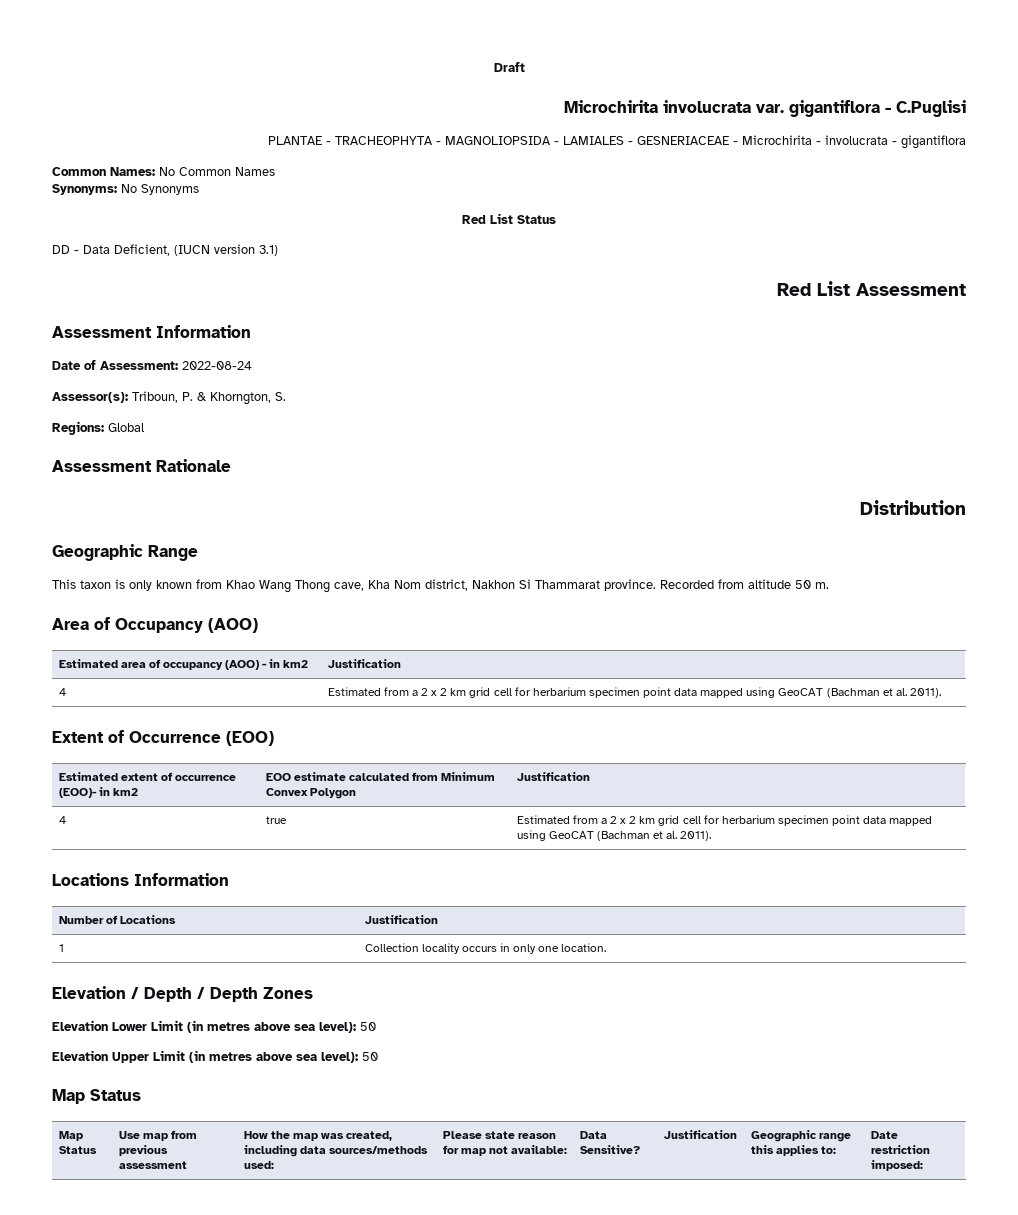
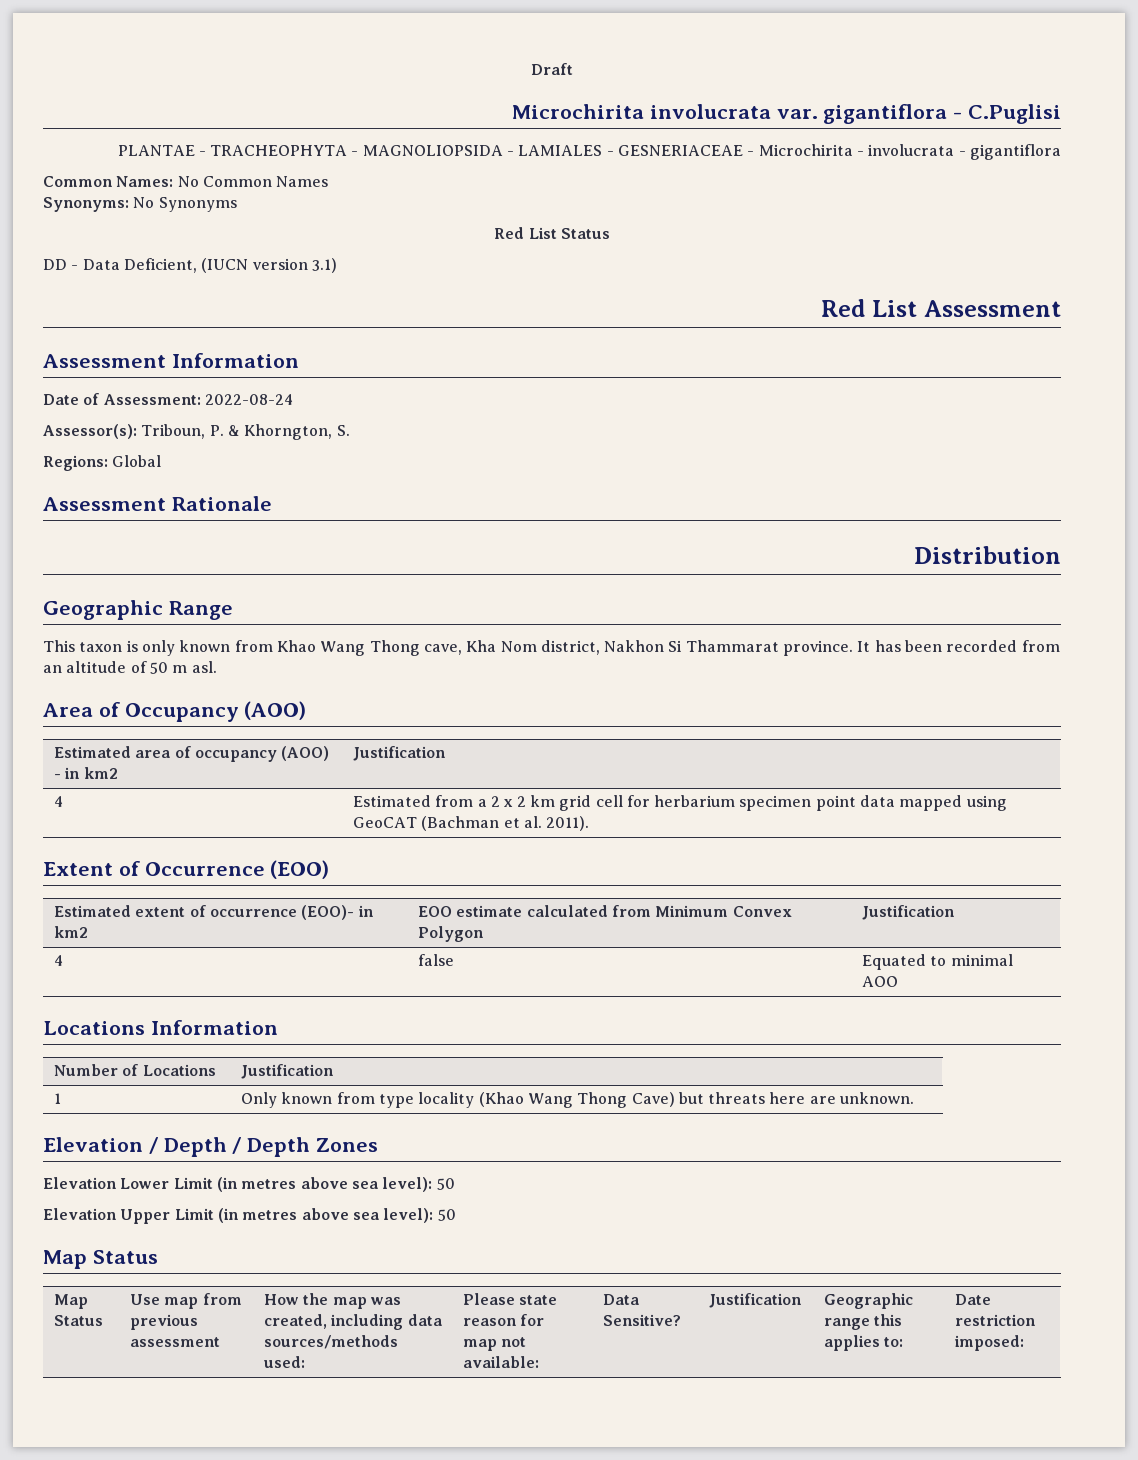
[660,579,829,589] Recorded from altitude 50 m. -> [857,640,1060,652] [43,661,217,674] It has been recorded from an altitude of 50 m asl.
[265,816,287,824] [516,815,933,826] [516,830,712,841] true | Estimated from a 2 x 2 km grid cell for herbarium specimen point data mapped using GeoCAT (Bachman et al. 2011). -> [417,954,454,966] [861,954,1013,970] [861,976,898,987] false | Equated to minimal AOO
[364,943,607,954] Collection locality occurs in only one location. -> [240,1092,915,1108] Only known from type locality (Khao Wang Thong Cave) but threats here are unknown.

